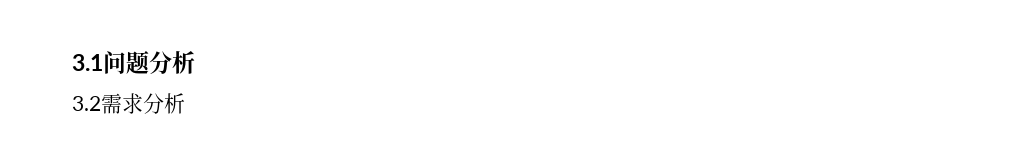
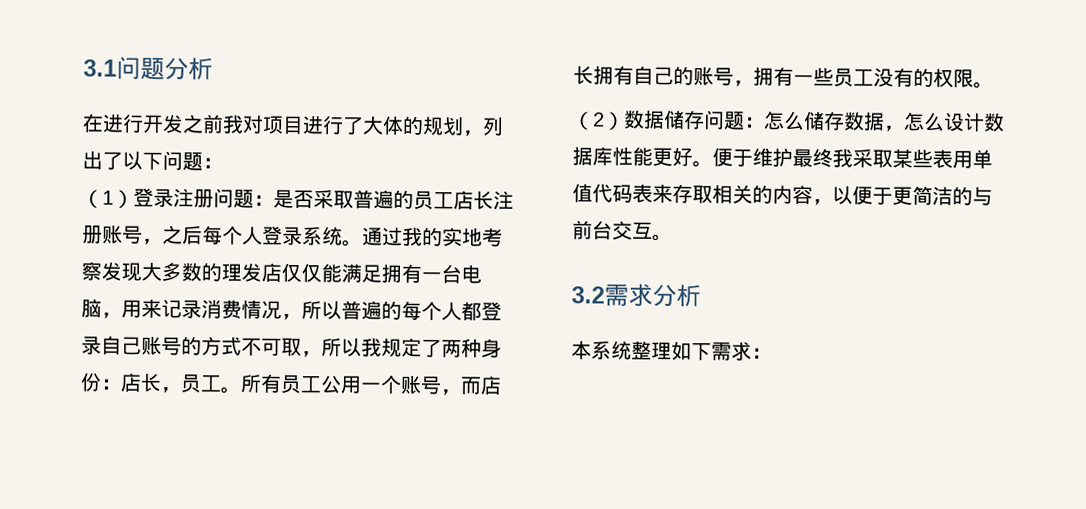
[72,93,185,114] 3.2需求分析 -> [82,113,504,137] [82,150,223,171] [82,187,514,211] [82,224,503,247] [81,261,482,284] [81,298,502,321] [81,335,502,358] [80,372,502,396] [573,65,994,89] [572,109,1005,132] [572,146,993,169] [572,183,993,206] [572,220,673,242] [571,283,701,308] [571,340,772,361] 在进行开发之前我对项目进行了大体的规划，列出了以下问题： // （1）登录注册问题：是否采取普遍的员工店长注册账号，之后每个人登录系统。通过我的实地考察发现大多数的理发店仅仅能满足拥有一台电脑，用来记录消费情况，所以普遍的每个人都登录自己账号的方式不可取，所以我规定了两种身份：店长，员工。所有员工公用一个账号，而店长拥有自己的账号，拥有一些员工没有的权限。 // （2）数据储存问题：怎么储存数据，怎么设计数据库性能更好。便于维护最终我采取某些表用单值代码表来存取相关的内容，以便于更简洁的与前台交互。 // 3.2需求分析 // 本系统整理如下需求：

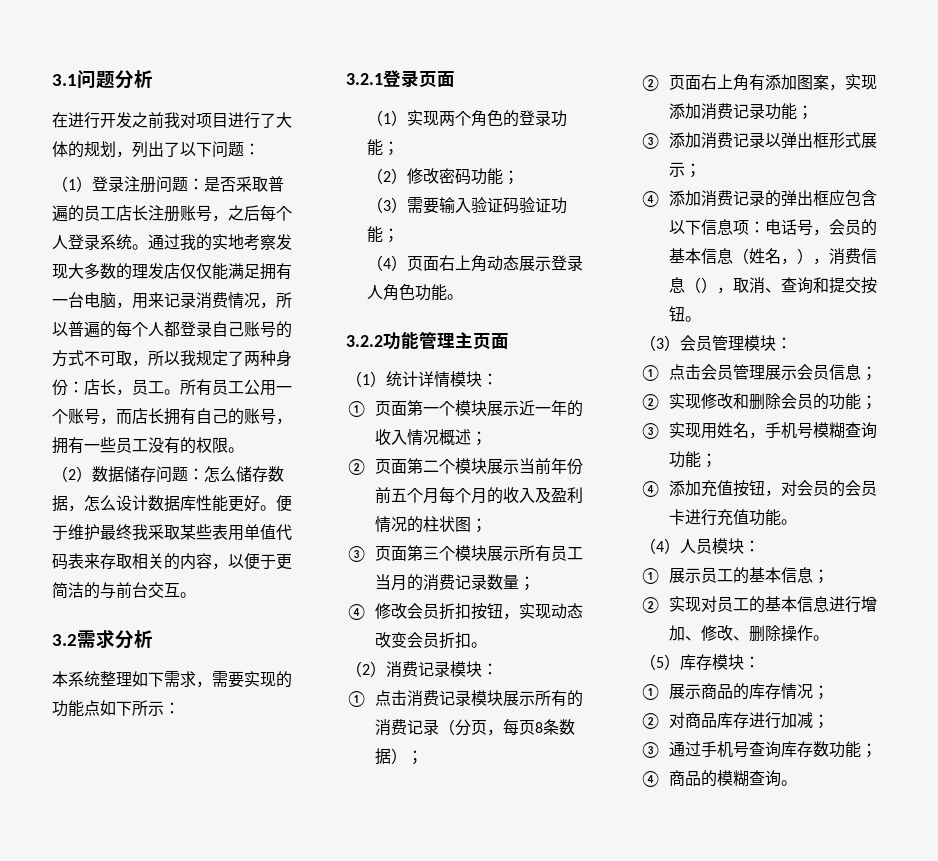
[751,347,772,359] ： -> [196,671,292,688] [52,700,180,717] [346,70,455,88] [367,110,568,127] [367,139,400,156] [367,168,520,185] [367,197,568,214] [367,226,400,243] [367,255,584,272] [367,284,464,301] [346,331,509,350] [346,371,498,388] [346,400,583,417] [375,429,487,446] [346,458,583,475] [375,487,583,504] [375,516,487,533] [346,545,583,562] [375,574,535,591] [346,603,583,620] [375,632,487,649] [346,661,498,678] [346,690,583,707] [375,719,575,736] [375,748,423,765] [640,74,877,91] [669,103,813,120] [640,132,877,149] [669,162,701,178] [640,189,877,207] [669,219,877,236] [669,248,877,265] [669,277,877,294] [669,306,701,322] [640,335,792,351] [640,364,877,381] [640,393,877,410] [640,422,877,439] [669,451,717,468] [640,480,877,497] [669,509,797,526] [640,538,760,554] [640,567,829,584] [640,596,877,613] [669,625,829,642] [640,654,760,670] [640,683,829,700] [640,712,829,729] [640,741,877,758] [640,770,797,787] ，需要实现的功能点如下所示： // 3.2.1登录页面 // （1）实现两个角色的登录功能； // （2）修改密码功能； // （3）需要输入验证码验证功能； // （4）页面右上角动态展示登录人角色功能。 // 3.2.2功能管理主页面 // （1）统计详情模块： // ①页面第一个模块展示近一年的收入情况概述； // ②页面第二个模块展示当前年份前五个月每个月的收入及盈利情况的柱状图； // ③页面第三个模块展示所有员工当月的消费记录数量； // ④修改会员折扣按钮，实现动态改变会员折扣。 // （2）消费记录模块： // ①点击消费记录模块展示所有的消费记录（分页，每页8条数据）； // ②页面右上角有添加图案，实现添加消费记录功能； // ③添加消费记录以弹出框形式展示； // ④添加消费记录的弹出框应包含以下信息项：电话号，会员的基本信息（姓名，），消费信息（），取消、查询和提交按钮。 // （3）会员管理模块： // ①点击会员管理展示会员信息； // ②实现修改和删除会员的功能； // ③实现用姓名，手机号模糊查询功能； // ④添加充值按钮，对会员的会员卡进行充值功能。 // （4）人员模块： // ①展示员工的基本信息； // ②实现对员工的基本信息进行增加、修改、删除操作。 // （5）库存模块： // ①展示商品的库存情况； // ②对商品库存进行加减； // ③通过手机号查询库存数功能； // ④商品的模糊查询。

